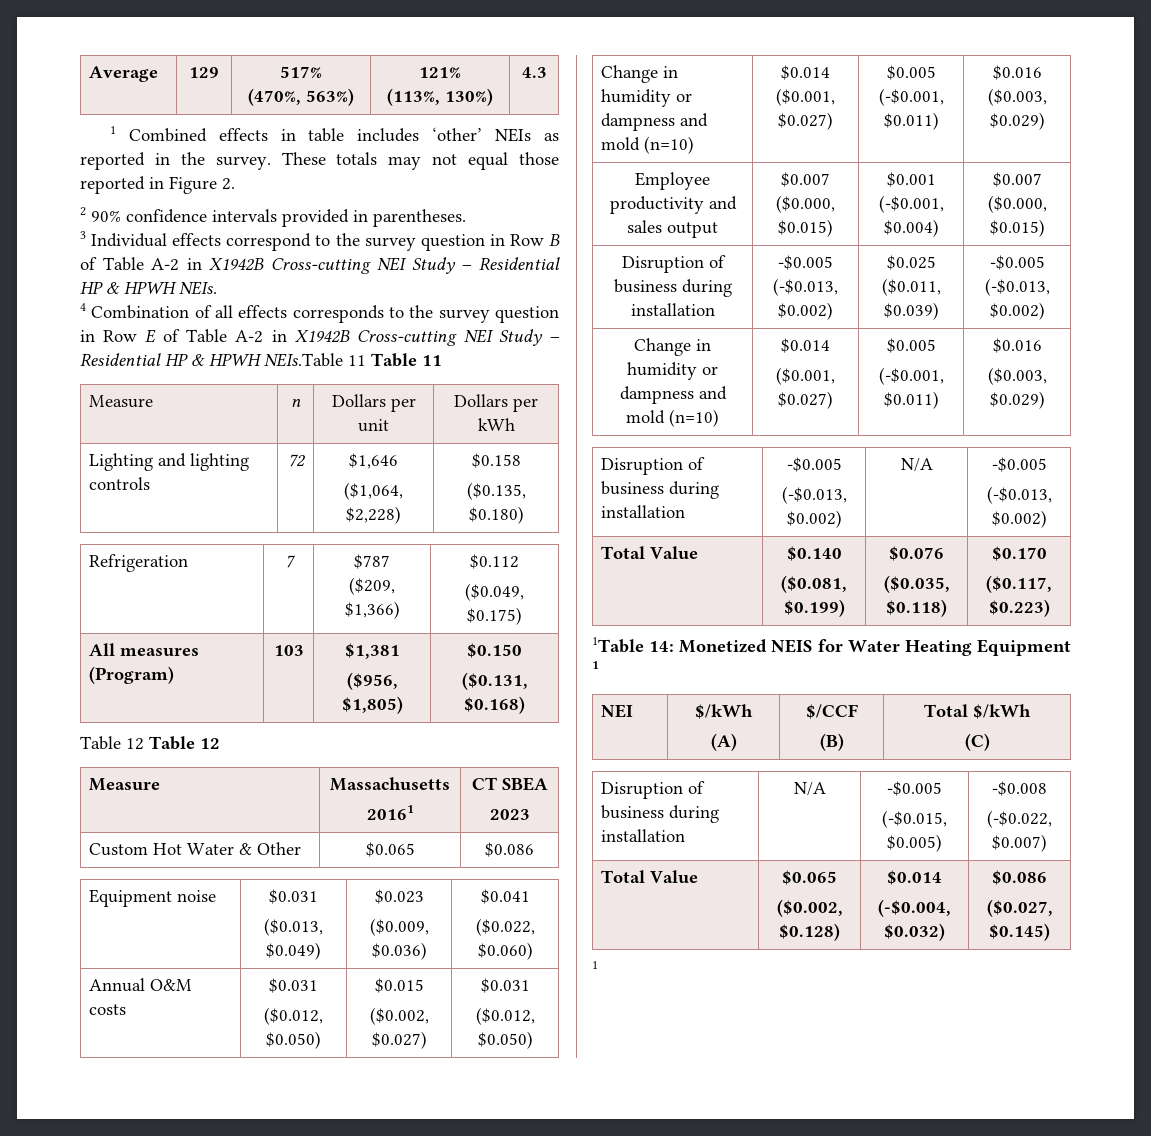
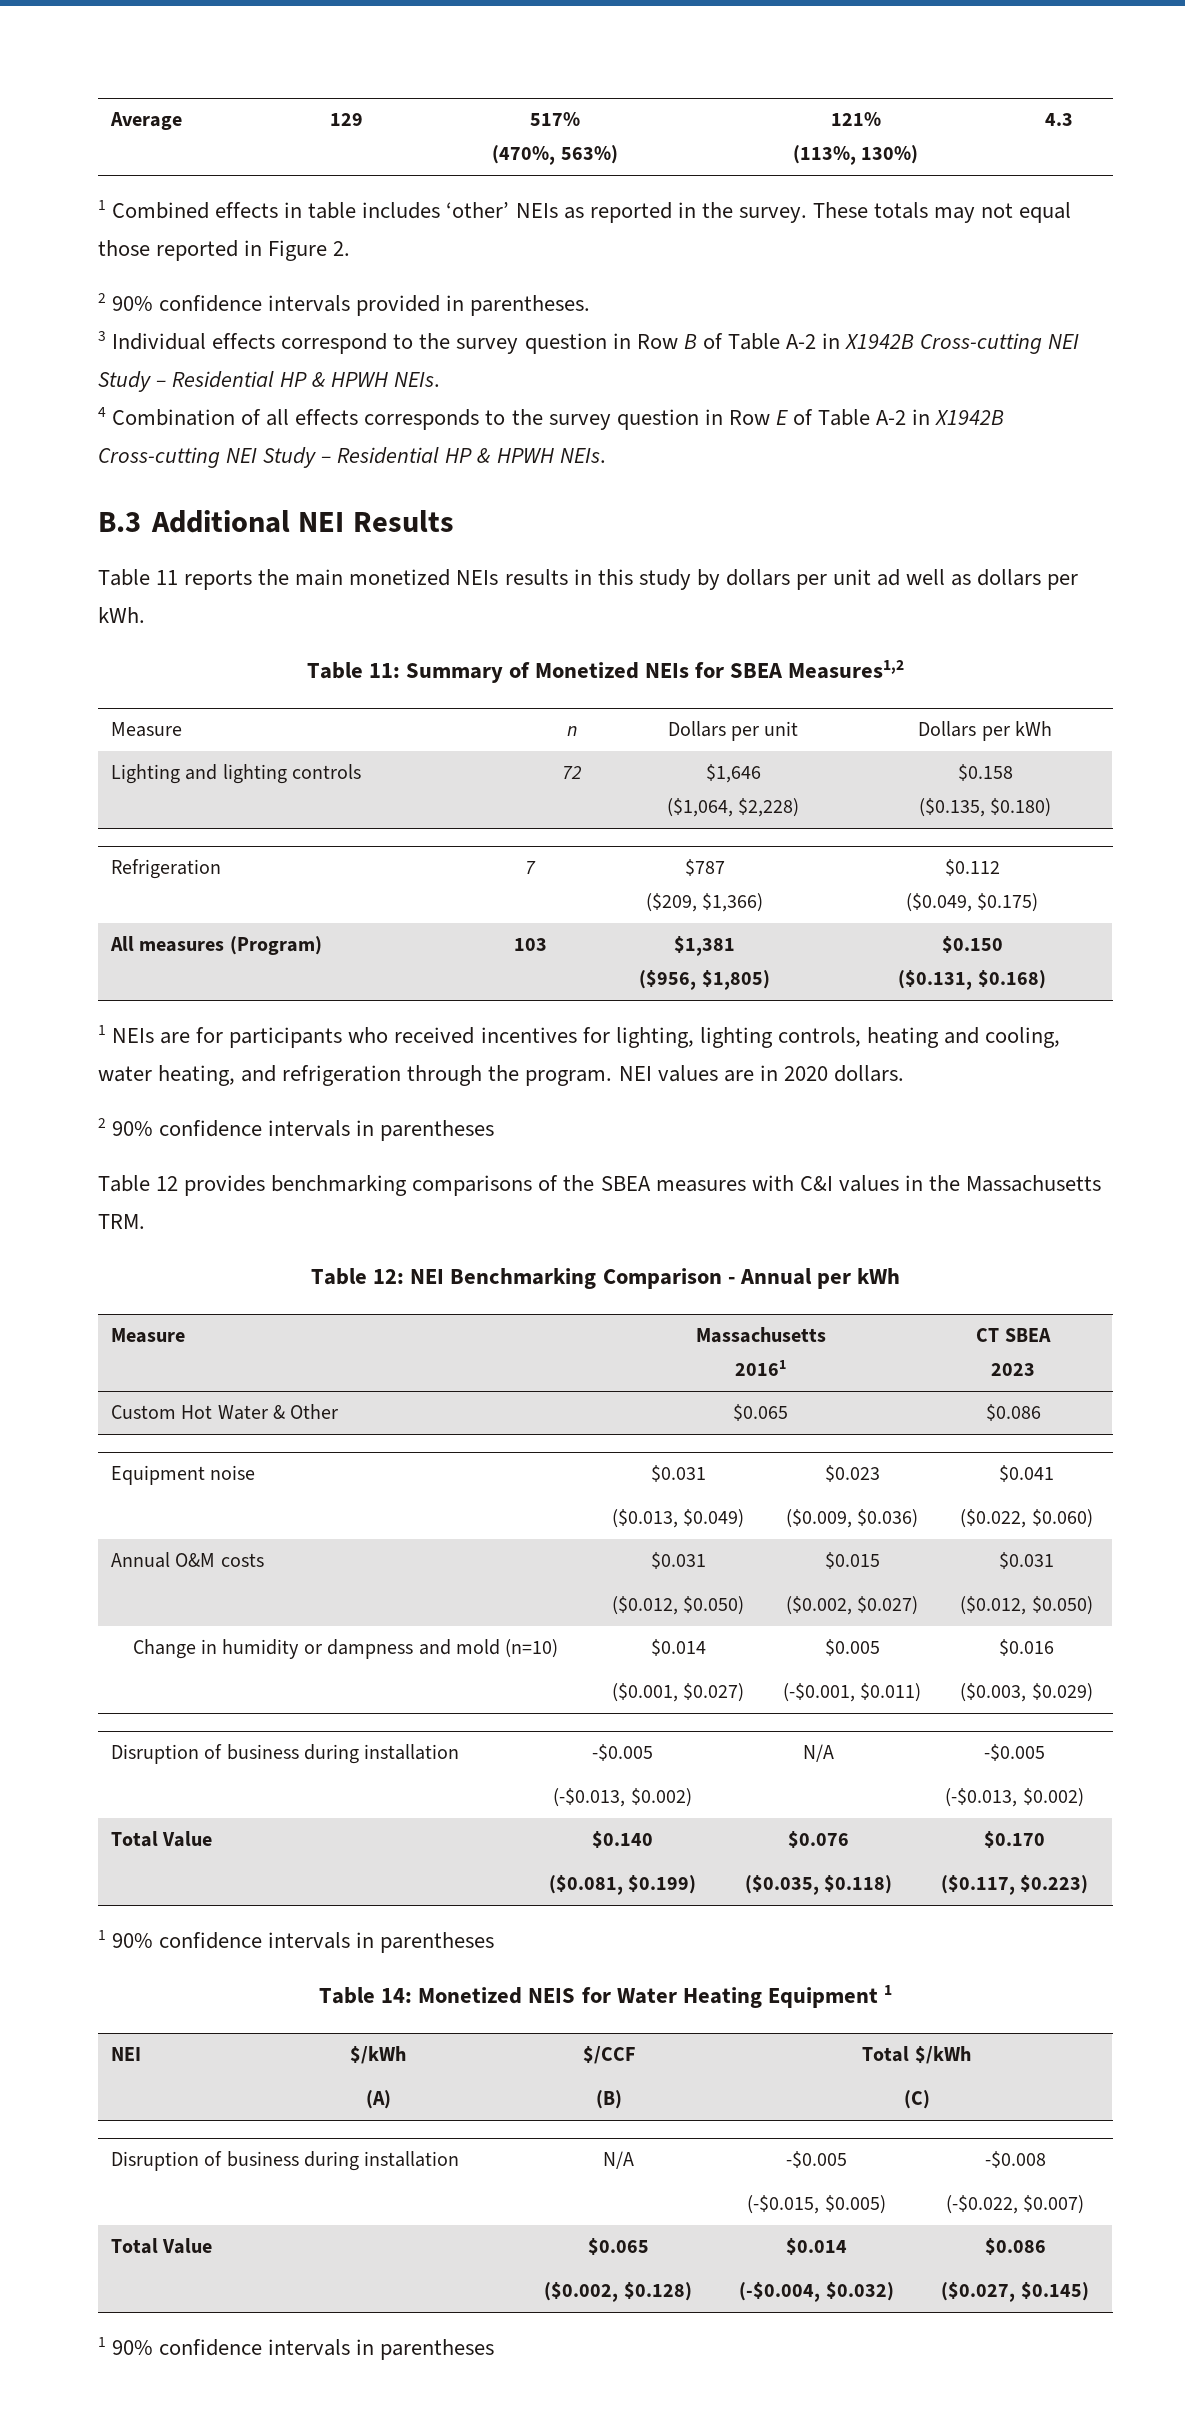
[264,353,442,367] NEIs.Table 11 Table 11 -> [559,448,606,463] [98,510,454,533] [98,569,1079,590] [98,607,145,623] [306,660,905,683] NEIs. // B.3 Additional NEI Results // Table 11 reports the main monetized NEIs results in this study by dollars per unit ad well as dollars per kWh. // Table 11: Summary of Monetized NEIs for SBEA Measures1,2
[80,736,220,750] Table 12 Table 12 -> [98,1025,1061,1048] [98,1065,904,1086] [98,1118,495,1141] [98,1175,1102,1196] [98,1214,145,1229] [311,1268,900,1289] 1 NEIs are for participants who received incentives for lighting, lighting controls, heating and cooling, water heating, and refrigeration through the program. NEI values are in 2020 dollars. // 2 90% confidence intervals in parentheses // Table 12 provides benchmarking comparisons of the SBEA measures with C&I values in the Massachusetts TRM. // Table 12: NEI Benchmarking Comparison - Annual per kWh
[601,65,679,83] [601,89,693,107] [601,113,709,131] [601,136,695,154] [781,65,830,80] [776,88,835,106] [778,112,833,130] [886,65,936,80] [878,88,944,106] [883,112,939,130] [992,65,1042,80] [987,88,1047,106] [989,112,1045,130] [635,172,710,190] [609,196,737,214] [627,220,718,238] [781,172,830,187] [776,195,835,213] [778,219,833,237] [886,172,936,187] [878,195,944,213] [883,219,939,237] [992,172,1042,187] [987,195,1047,213] [989,219,1045,237] [621,255,726,273] [613,279,732,297] [630,303,715,316] [778,255,833,270] [773,278,838,296] [778,302,833,320] [886,255,936,270] [881,278,941,296] [883,302,939,320] [989,255,1045,270] [984,278,1050,296] [989,302,1045,320] // Change in humidity or dampness and mold (n=10) | $0.014 ($0.001, $0.027) | $0.005 (-$0.001, $0.011) | $0.016 ($0.003, $0.029) // Employee productivity and sales output | $0.007 ($0.000, $0.015) | $0.001 (-$0.001, $0.004) | $0.007 ($0.000, $0.015) // Disruption of business during installation | -$0.005 (-$0.013, $0.002) | $0.025 ($0.011, $0.039) | -$0.005 (-$0.013, $0.002) -> (1093, 1605) none
[592,637,644,653] 1Table -> [98,1930,495,1953] [319,1987,376,2004] 1 90% confidence intervals in parentheses // Table
(598, 965) none -> [112,2339,495,2360] 90% confidence intervals in parentheses

